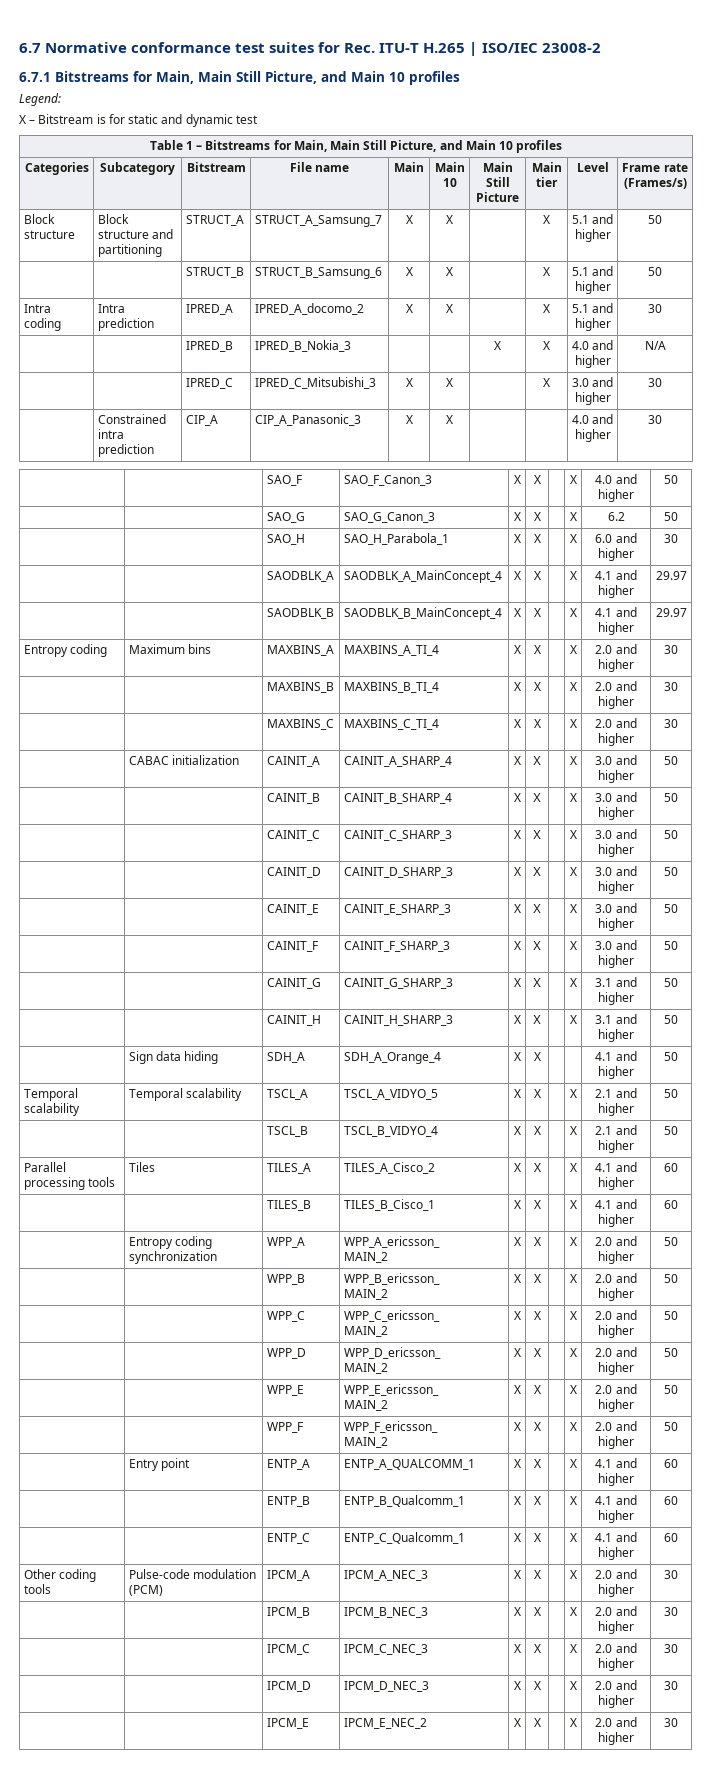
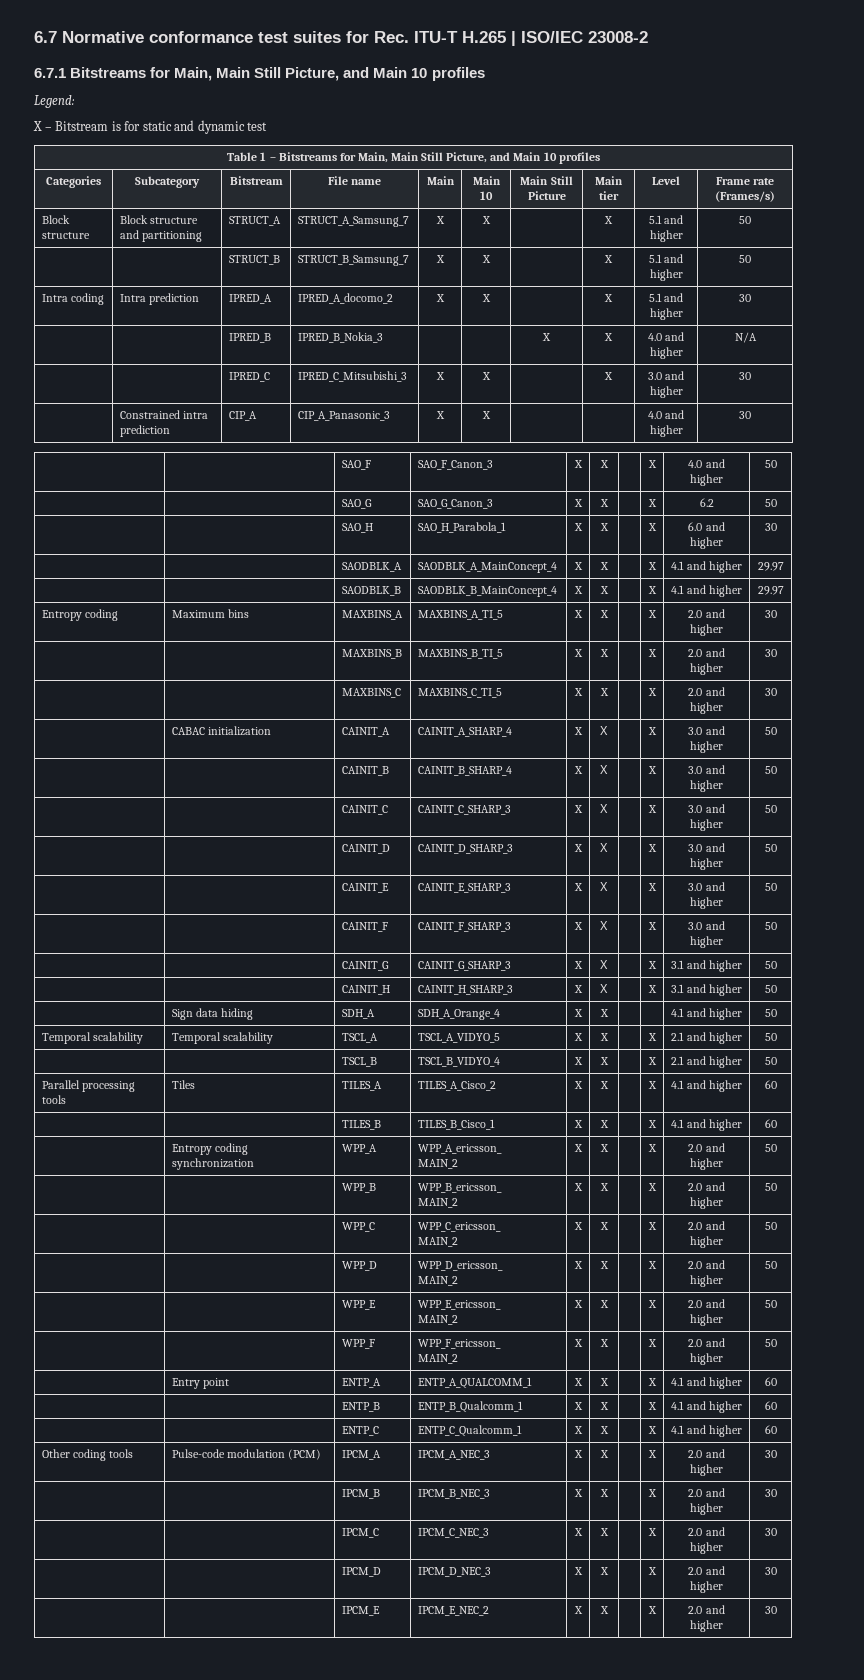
[254,267,382,279] STRUCT_B_Samsung_6 -> [297,255,409,266] STRUCT_B_Samsung_7
[343,645,439,656] MAXBINS_A_TI_4 -> [417,610,503,620] MAXBINS_A_TI_5
[343,682,439,693] MAXBINS_B_TI_4 -> [417,649,503,659] MAXBINS_B_TI_5
[343,719,439,730] MAXBINS_C_TI_4 -> [417,688,502,698] MAXBINS_C_TI_5

